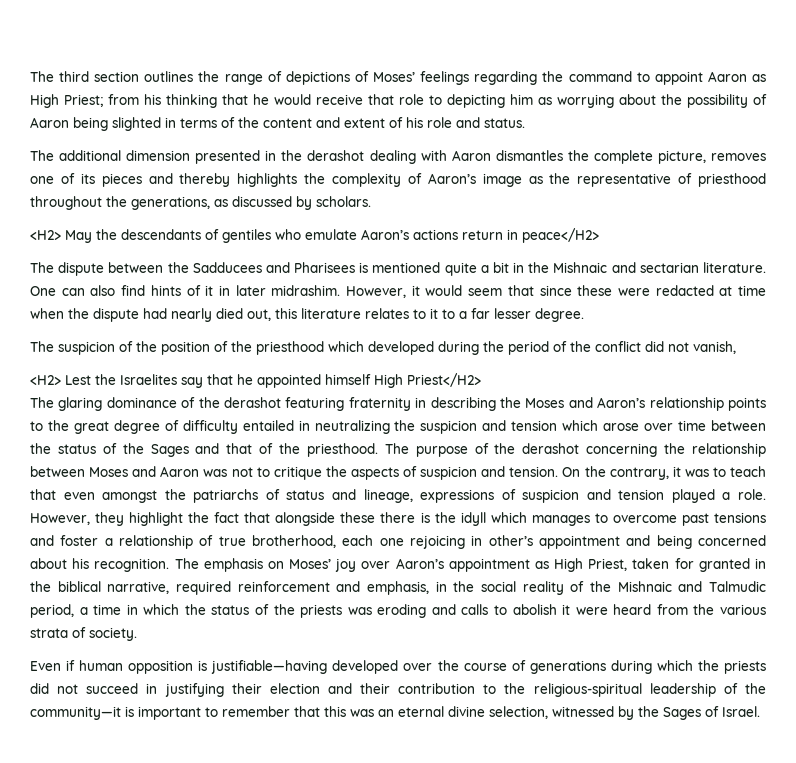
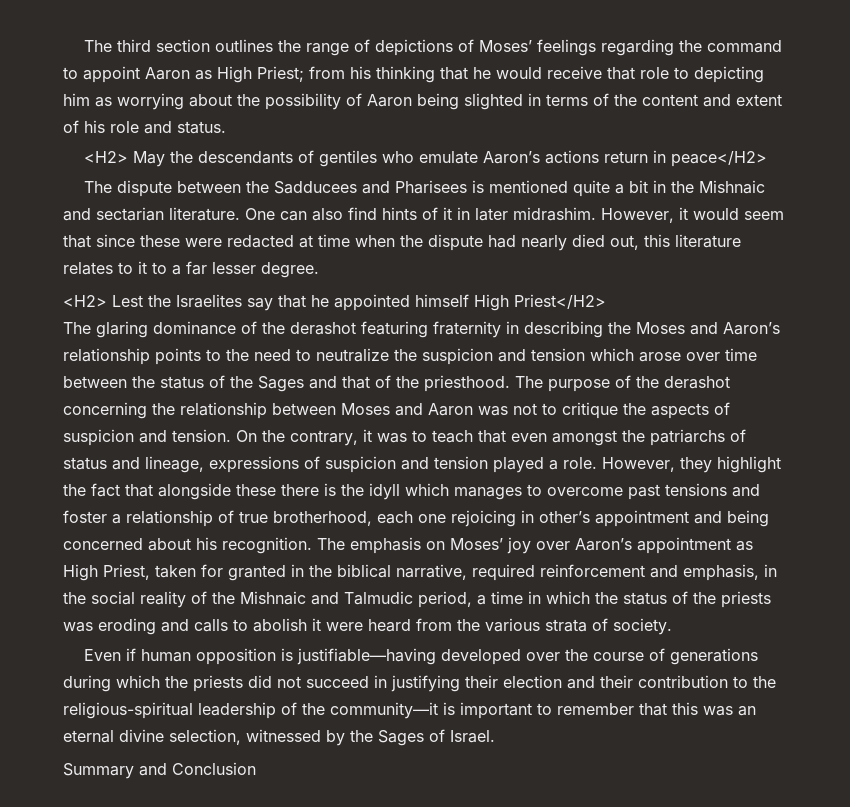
[30,150,766,164] [30,173,766,187] [30,196,371,210] // The additional dimension presented in the derashot dealing with Aaron dismantles the complete picture, removes one of its pieces and thereby highlights the complexity of Aaron’s image as the representative of priesthood throughout the generations, as discussed by scholars. -> (226, 127) none
[30,341,736,355] // The suspicion of the position of the priesthood which developed during the period of the conflict did not vanish, -> (319, 270) none
[73,420,390,434] great degree of difficulty entailed in neutralizing -> [254,348,389,362] need to neutralize
(760, 711) none -> [63,762,256,779] // Summary and Conclusion

